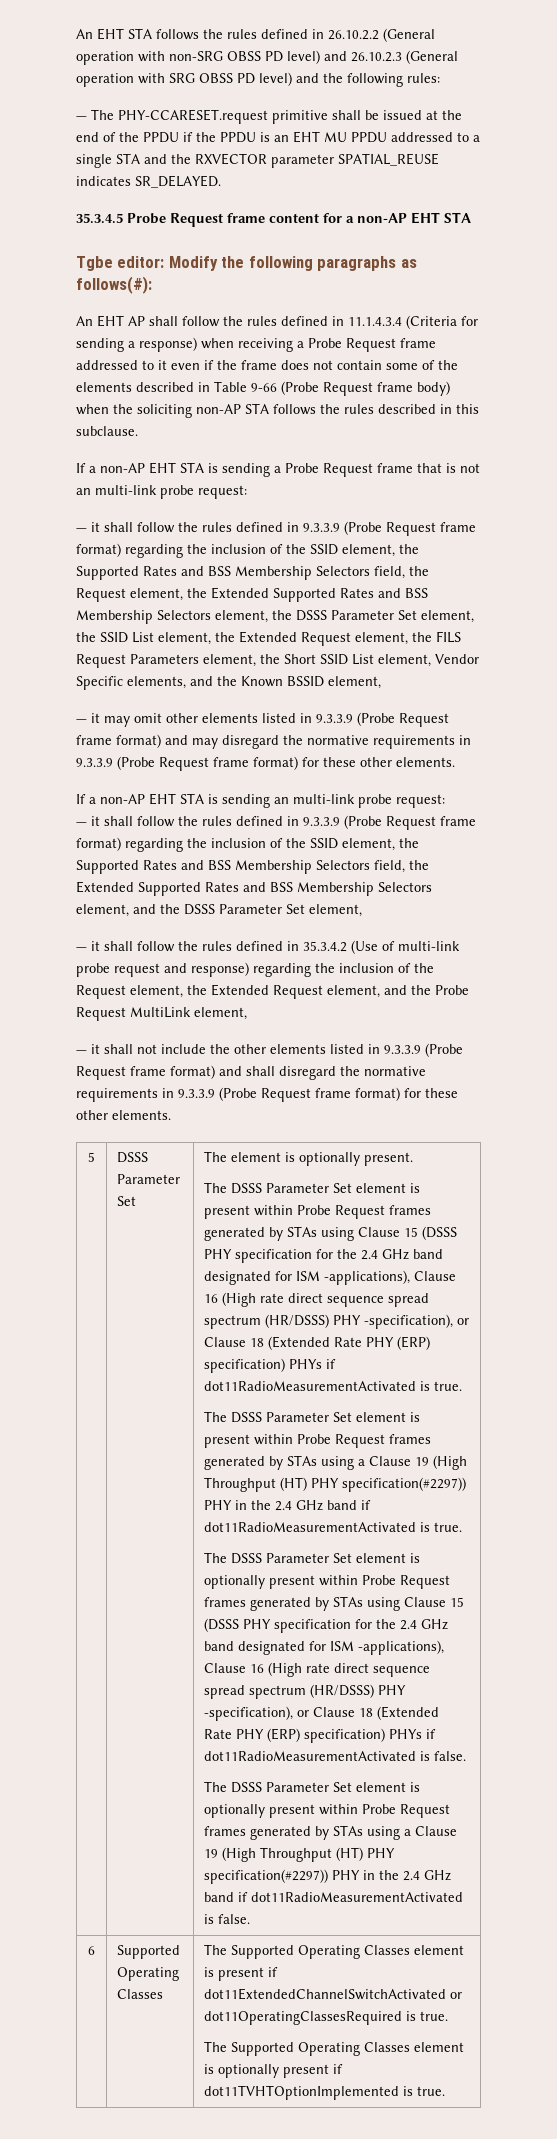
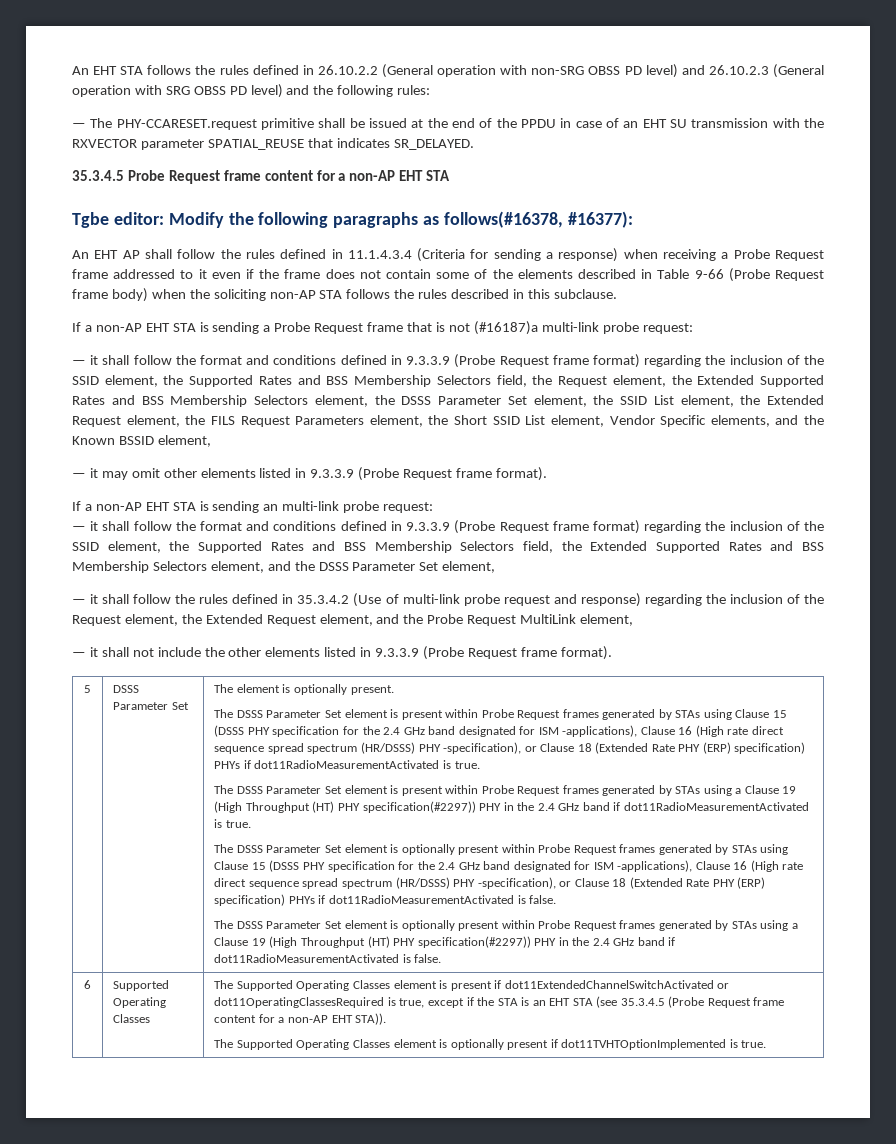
[183,131,480,143] [76,153,167,168] if the PPDU is an EHT MU PPDU addressed to a single STA and -> [560,118,800,128] in case of an EHT SU transmission with
(439, 159) none -> [307,138,333,148] that
[76,276,152,294] follows(#): -> [444,211,633,228] follows(#16378, #16377):
[76,485,247,499] [76,522,232,533] an multi-link probe request: // — it shall follow the rules -> [473,321,693,335] [72,355,337,365] (#16187)a multi-link probe request: // — it shall follow the format and conditions
[116,734,471,749] [76,756,455,771] format) and may disregard the normative requirements in 9.3.3.9 (Probe Request frame format) for these other elements. -> [495,467,547,481] format).
[202,816,232,826] rules -> [200,521,337,531] format and conditions
[170,1065,426,1080] [76,1087,458,1102] [76,1110,171,1120] format) and shall disregard the normative requirements in 9.3.3.9 (Probe Request frame format) for these other elements. -> [560,646,612,660] format).
[420,2011,449,2021] true. -> [399,996,785,1008] [214,1013,387,1025] true, except if the STA is an EHT STA (see 35.3.4.5 (Probe Request frame content for a non-AP EHT STA)).

